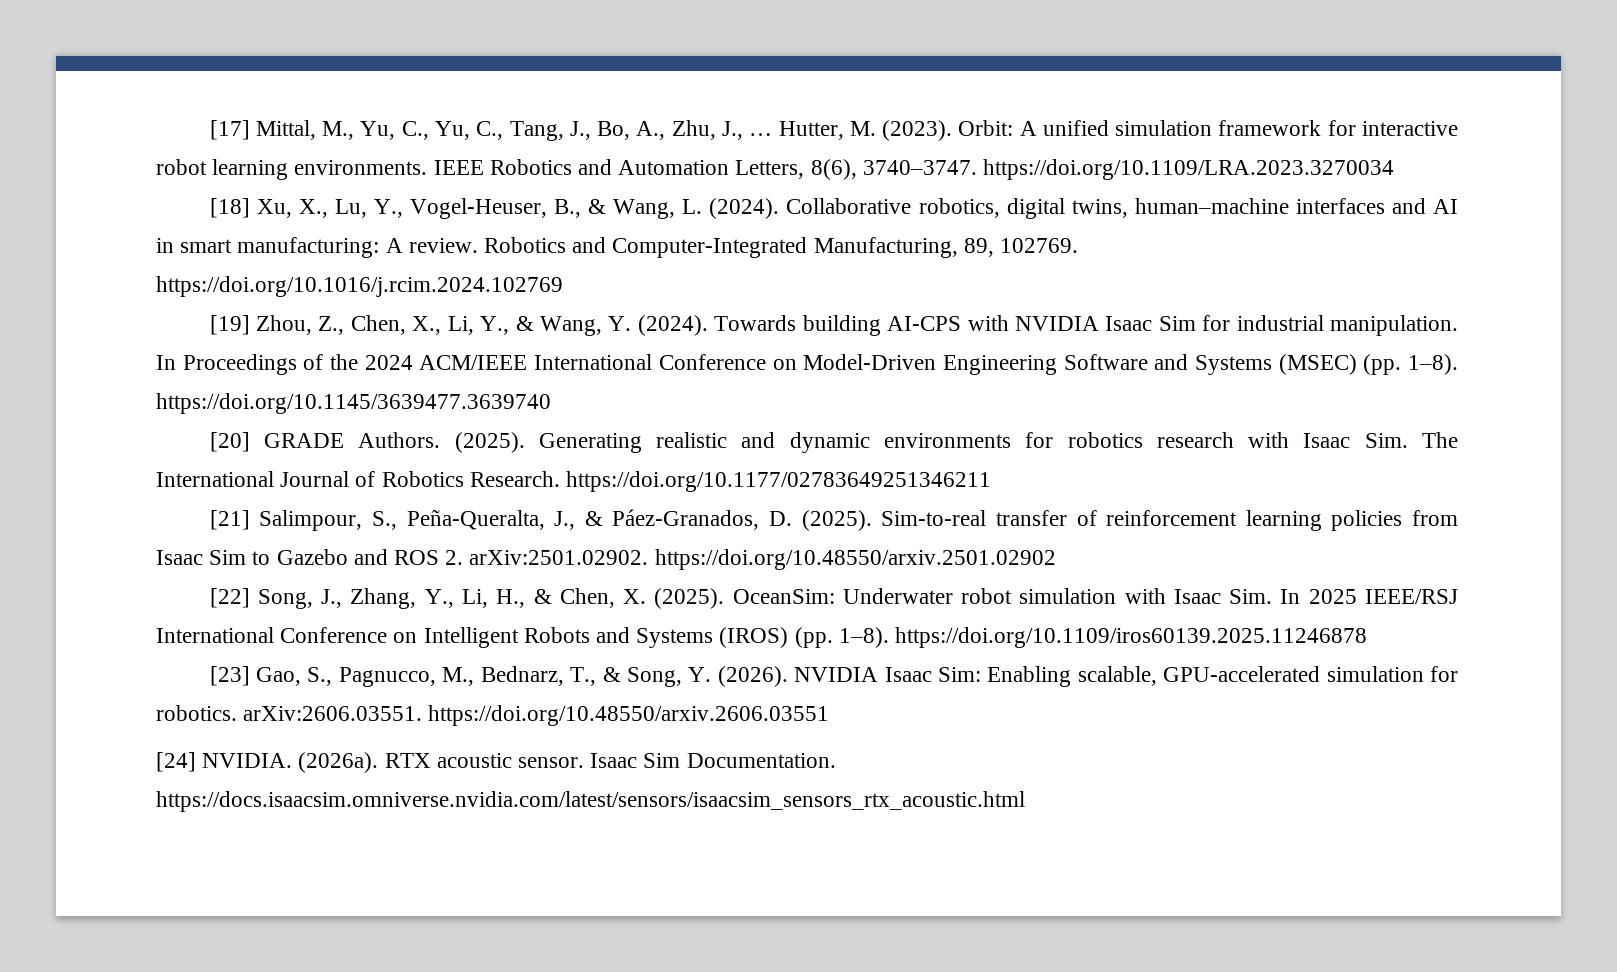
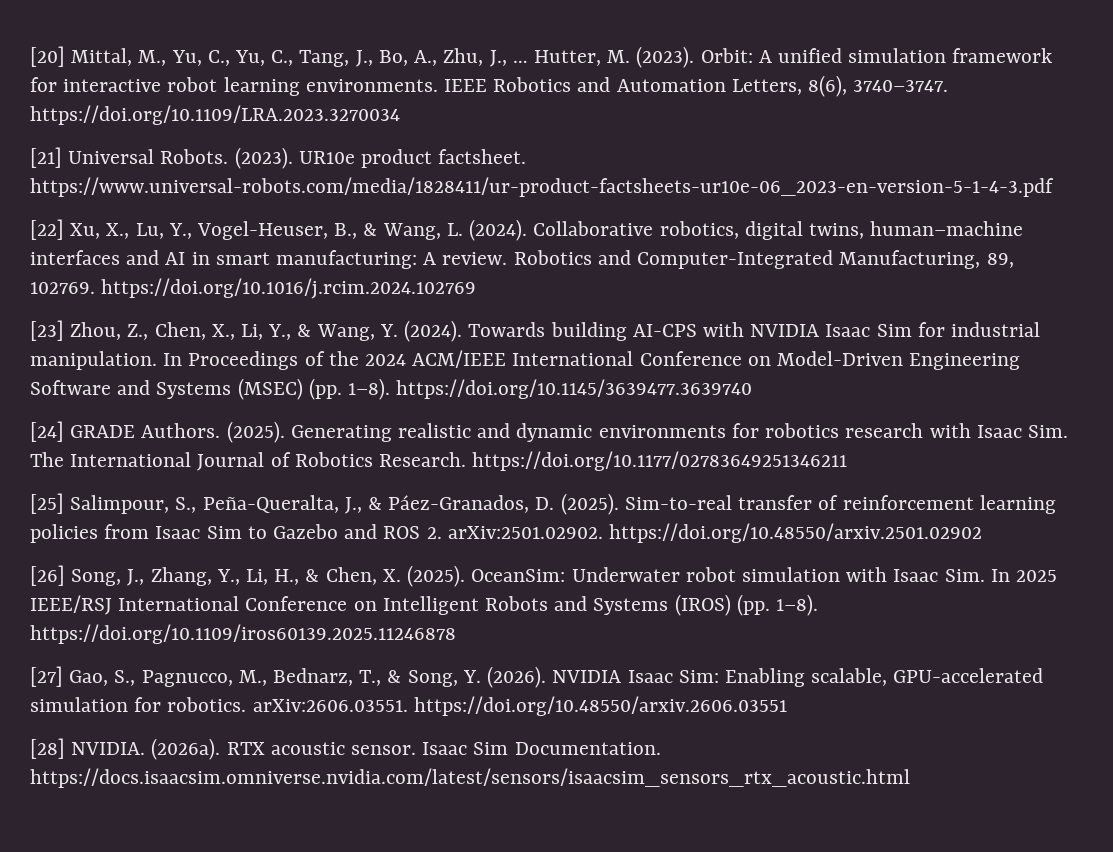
[209,120,250,140] [17] -> [30,46,65,67] [20]
[209,198,250,218] [18] -> [30,147,527,169] [30,177,1054,197] [30,219,64,240] [21] Universal Robots. (2023). UR10e product factsheet. https://www.universal-robots.com/media/1828411/ur-product-factsheets-ur10e-06_2023-en-version-5-1-4-3.pdf // [22]
[209,315,250,335] [19] -> [30,320,64,341] [23]
[209,432,250,452] [20] -> [30,421,64,442] [24]
[209,510,250,530] [21] -> [30,493,64,514] [25]
[209,588,250,608] [22] -> [30,565,65,586] [26]
[209,666,250,686] [23] -> [30,666,63,687] [27]
[156,752,196,772] [24] -> [30,738,65,759] [28]

